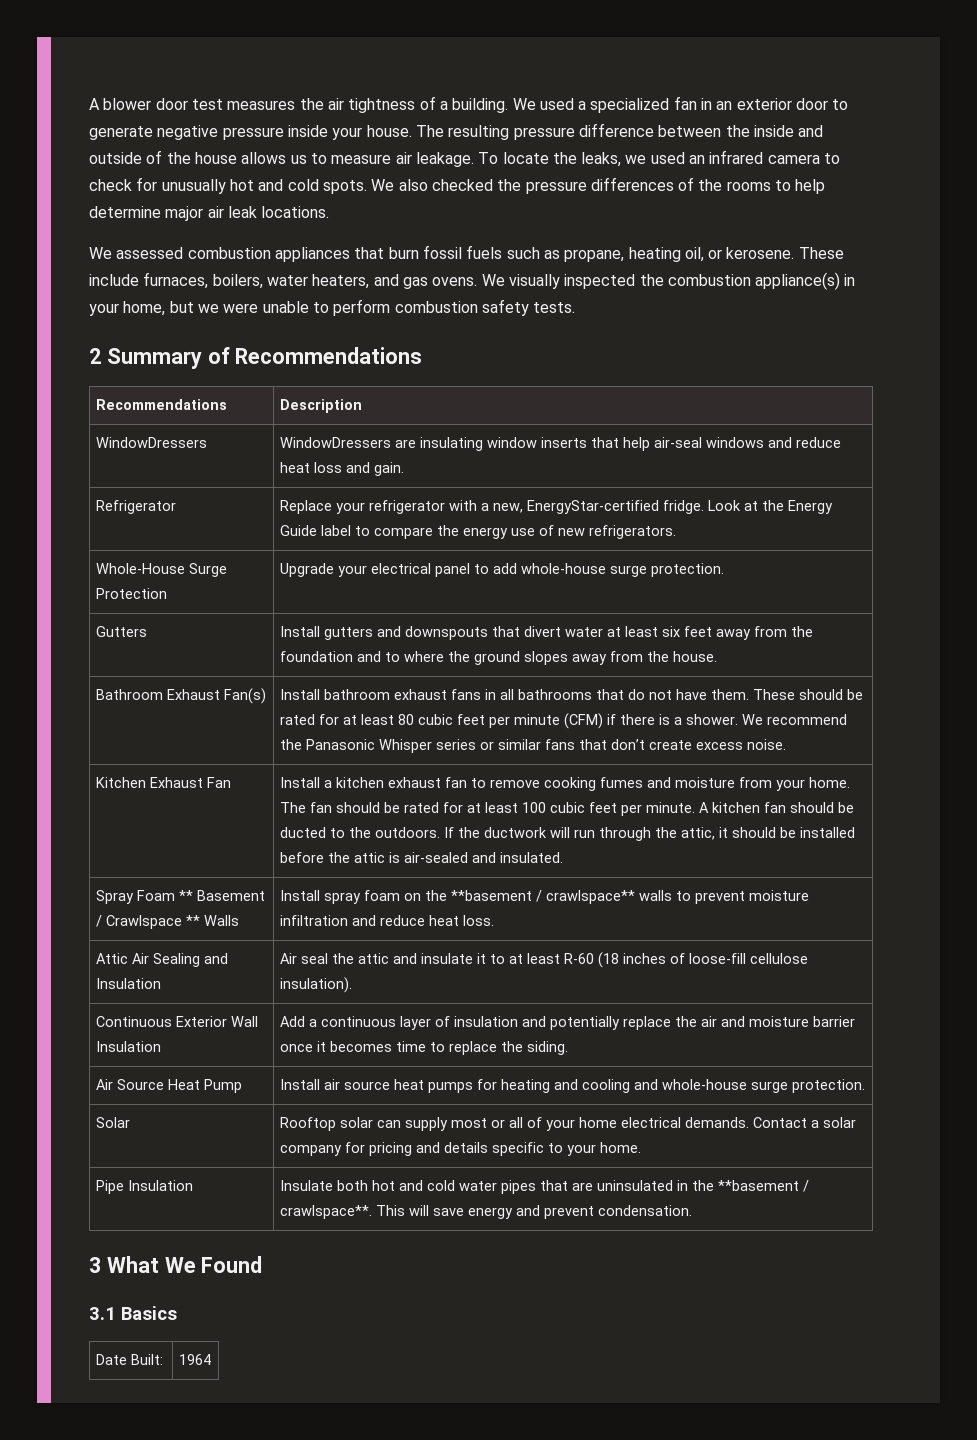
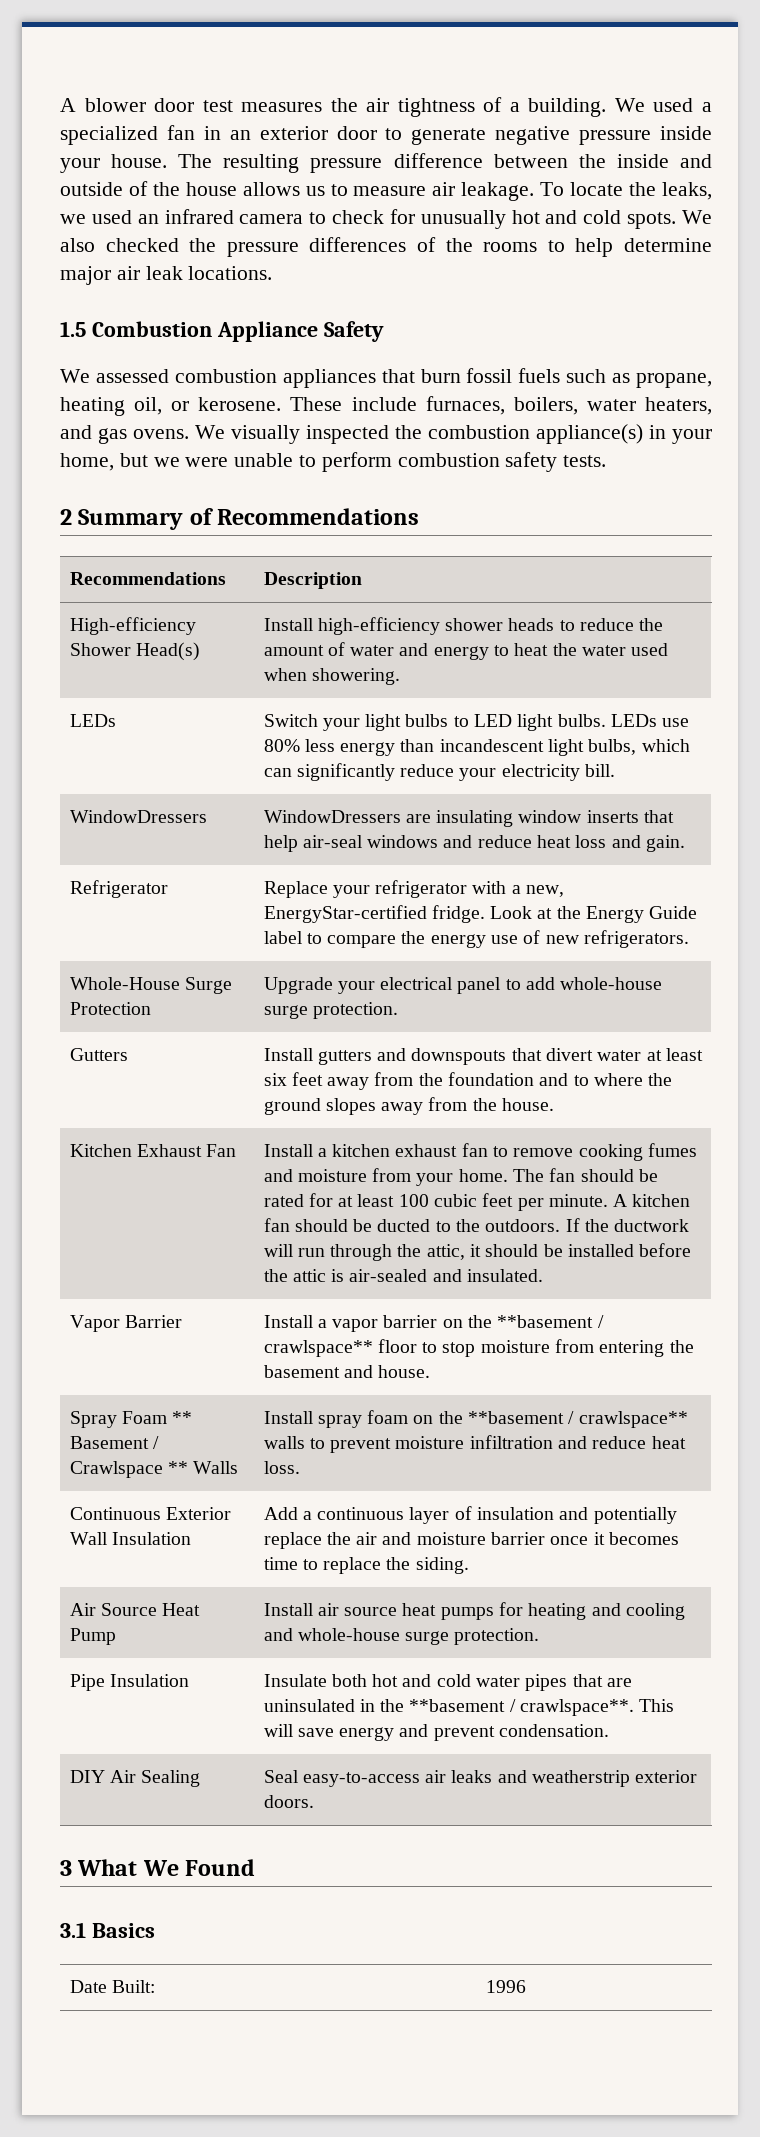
(330, 212) none -> [60,321,384,342] // 1.5 Combustion Appliance Safety
(362, 406) none -> [69,617,196,635] [69,642,200,661] [263,617,664,635] [263,642,669,660] [263,668,400,685] [69,714,116,727] [263,714,690,731] [263,739,690,756] [263,763,615,781] // High-efficiency Shower Head(s) | Install high-efficiency shower heads to reduce the amount of water and energy to heat the water used when showering. // LEDs | Switch your light bulbs to LED light bulbs. LEDs use 80% less energy than incandescent light bulbs, which can significantly reduce your electricity bill.
[95,688,266,704] [279,689,863,700] [279,713,847,729] [279,739,786,753] // Bathroom Exhaust Fan(s) | Install bathroom exhaust fans in all bathrooms that do not have them. These should be rated for at least 80 cubic feet per minute (CFM) if there is a shower. We recommend the Panasonic Whisper series or similar fans that don’t create excess noise. -> (554, 1104) none
(563, 857) none -> [69,1315,182,1332] [263,1315,604,1332] [263,1339,694,1357] [263,1365,431,1378] // Vapor Barrier | Install a vapor barrier on the **basement / crawlspace** floor to stop moisture from entering the basement and house.
[95,953,228,967] [95,978,161,989] [279,952,808,968] [279,977,352,993] // Attic Air Sealing and Insulation | Air seal the attic and insulate it to at least R-60 (18 inches of loose-fill cellulose insulation). -> (300, 1467) none
[95,1117,130,1128] [279,1117,856,1131] [279,1142,641,1156] // Solar | Rooftop solar can supply most or all of your home electrical demands. Contact a solar company for pricing and details specific to your home. -> (540, 1636) none
(692, 1210) none -> [69,1770,201,1787] [263,1770,698,1787] [263,1795,314,1808] // DIY Air Sealing | Seal easy-to-access air leaks and weatherstrip exterior doors.
[178,1354,211,1365] 1964 -> [485,1980,526,1993] 1996

